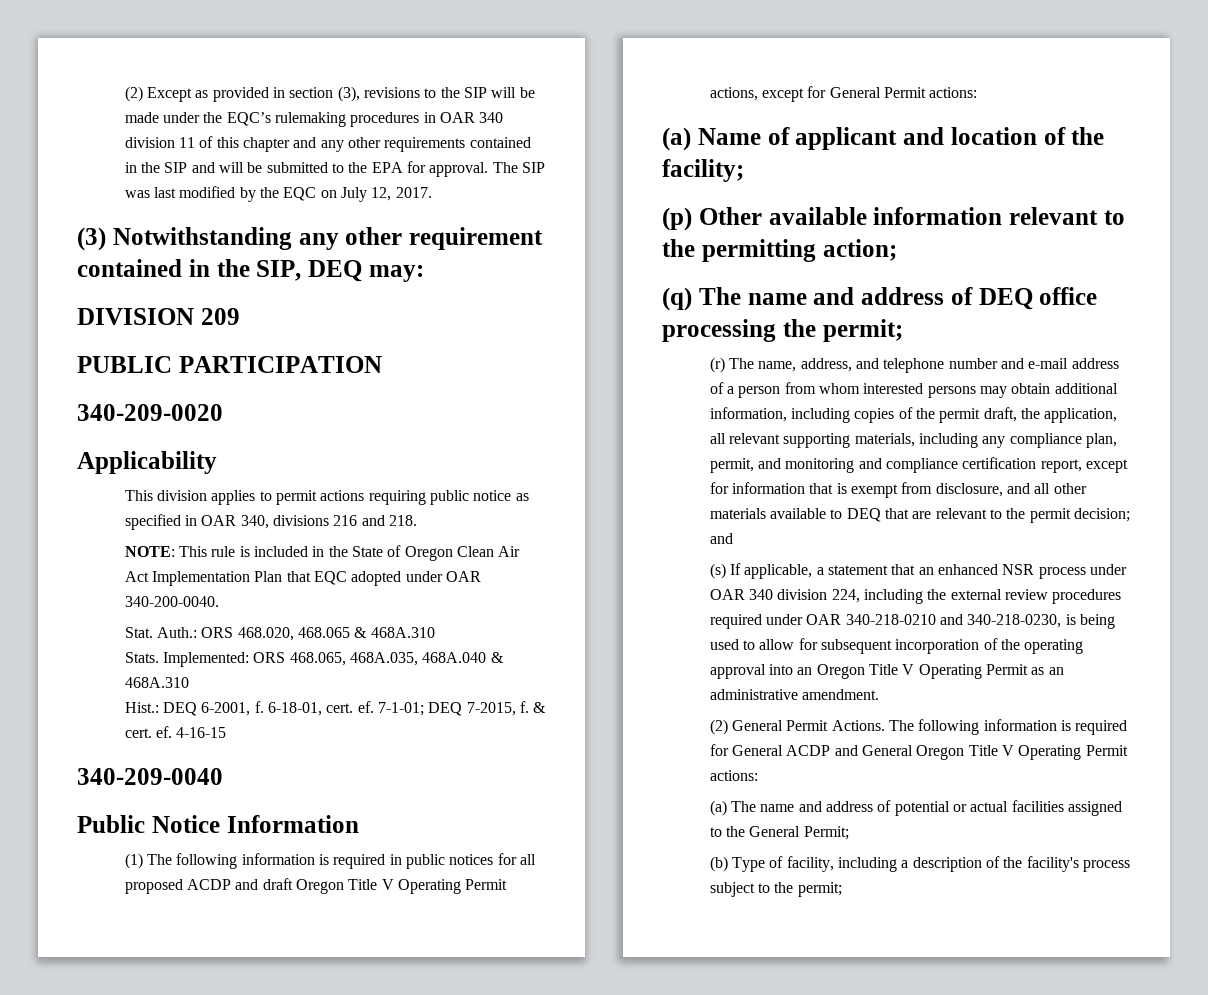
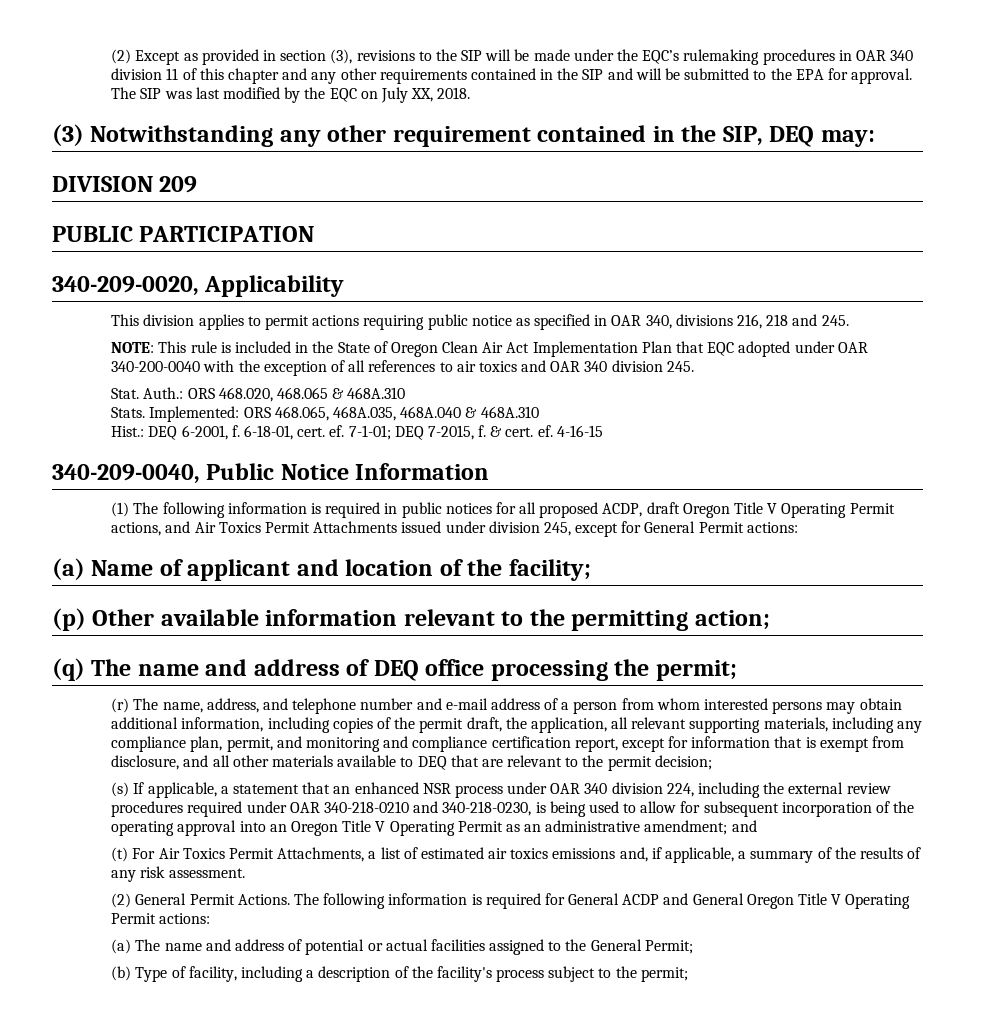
[371,187,432,201] 12, 2017. -> [411,87,471,102] XX, 2018.
[77,404,223,421] 340-209-0020 // -> [52,276,199,296] 340-209-0020,
[333,515,418,526] 216 and 218. -> [736,314,849,329] 216, 218 and 245.
[124,596,219,607] 340-200-0040. -> [111,360,694,376] 340-200-0040 with the exception of all references to air toxics and OAR 340 division 245.
[77,768,223,785] 340-209-0040 // -> [52,464,200,484] 340-209-0040,
[187,879,259,890] ACDP and -> [602,503,643,517] ACDP,
(758, 94) none -> [165,521,571,536] and Air Toxics Permit Attachments issued under division 245,
[709,533,733,544] and -> (712, 762) none
[802,689,880,700] amendment. -> [644,820,757,835] [111,847,922,863] [111,866,245,882] amendment; and // (t) For Air Toxics Permit Attachments, a list of estimated air toxics emissions and, if applicable, a summary of the results of any risk assessment.

